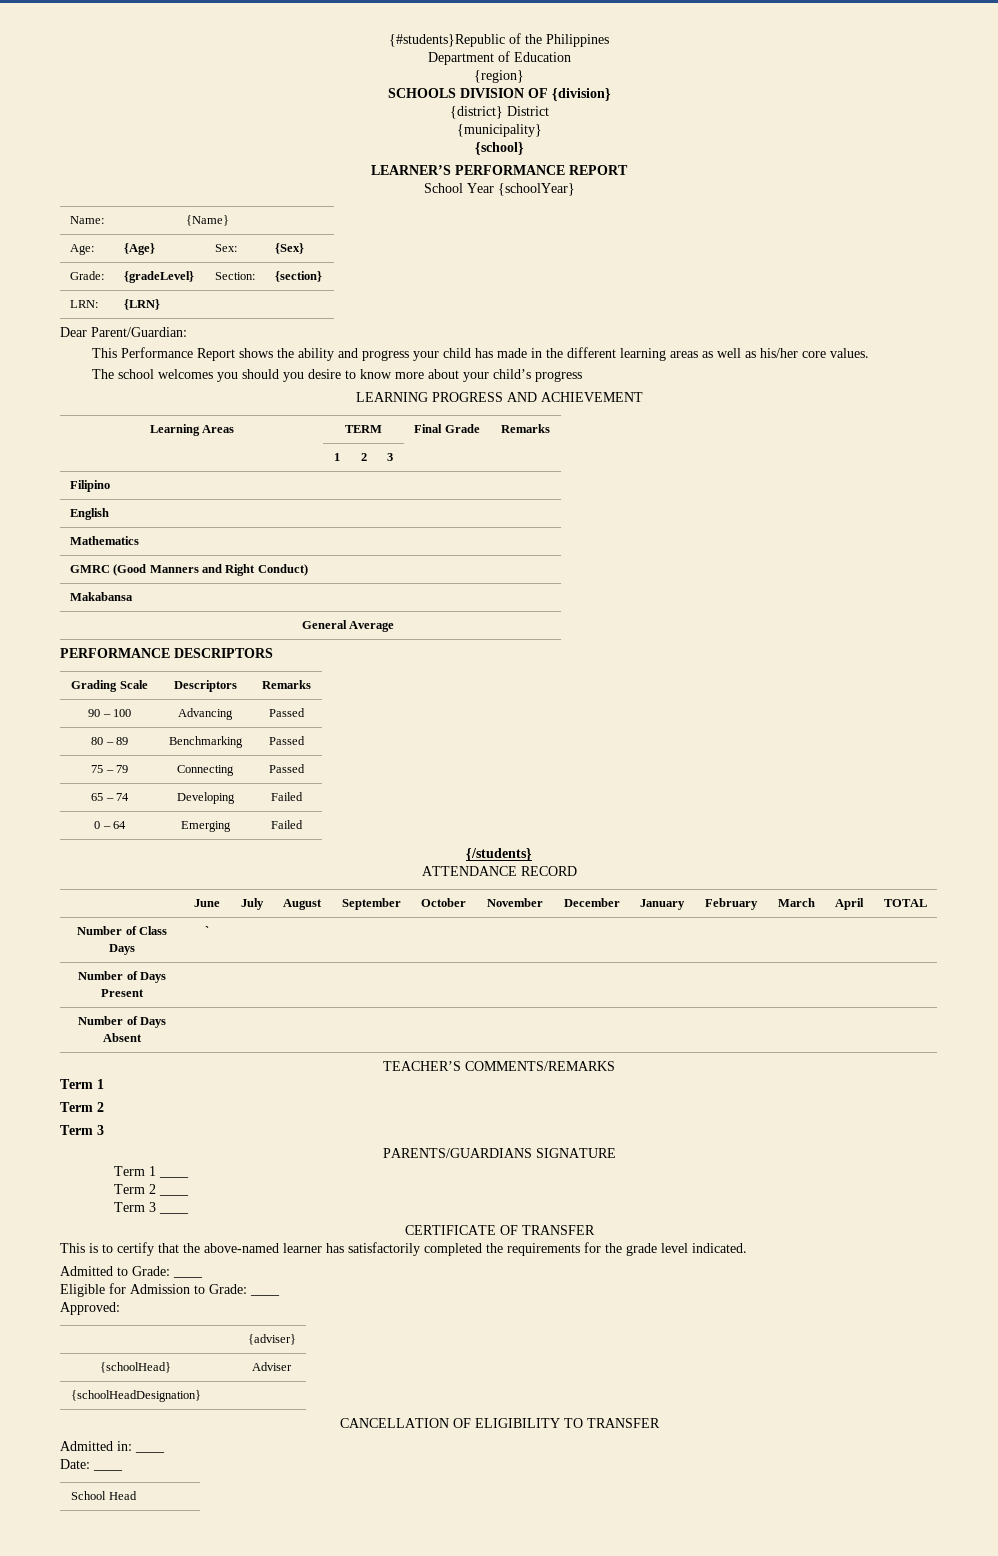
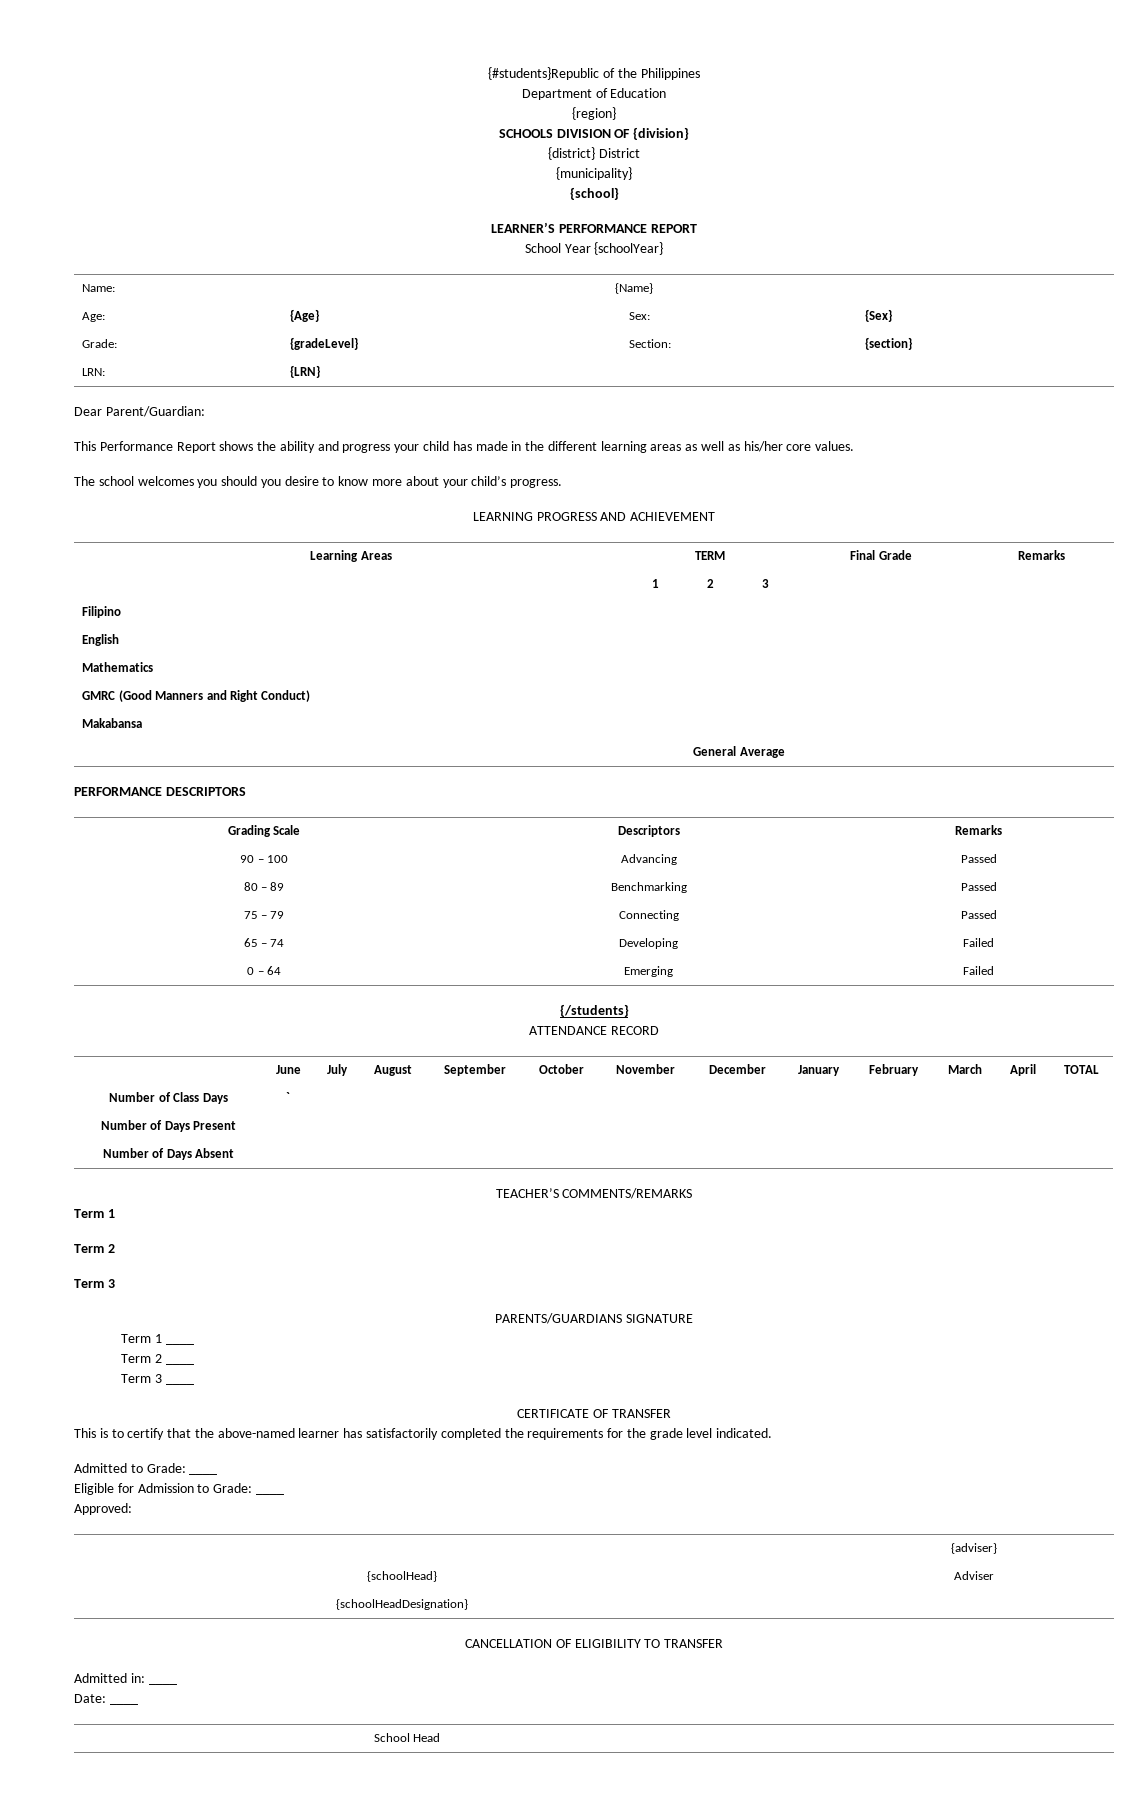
[535,371,583,382] progress -> [510,479,563,488] progress.

